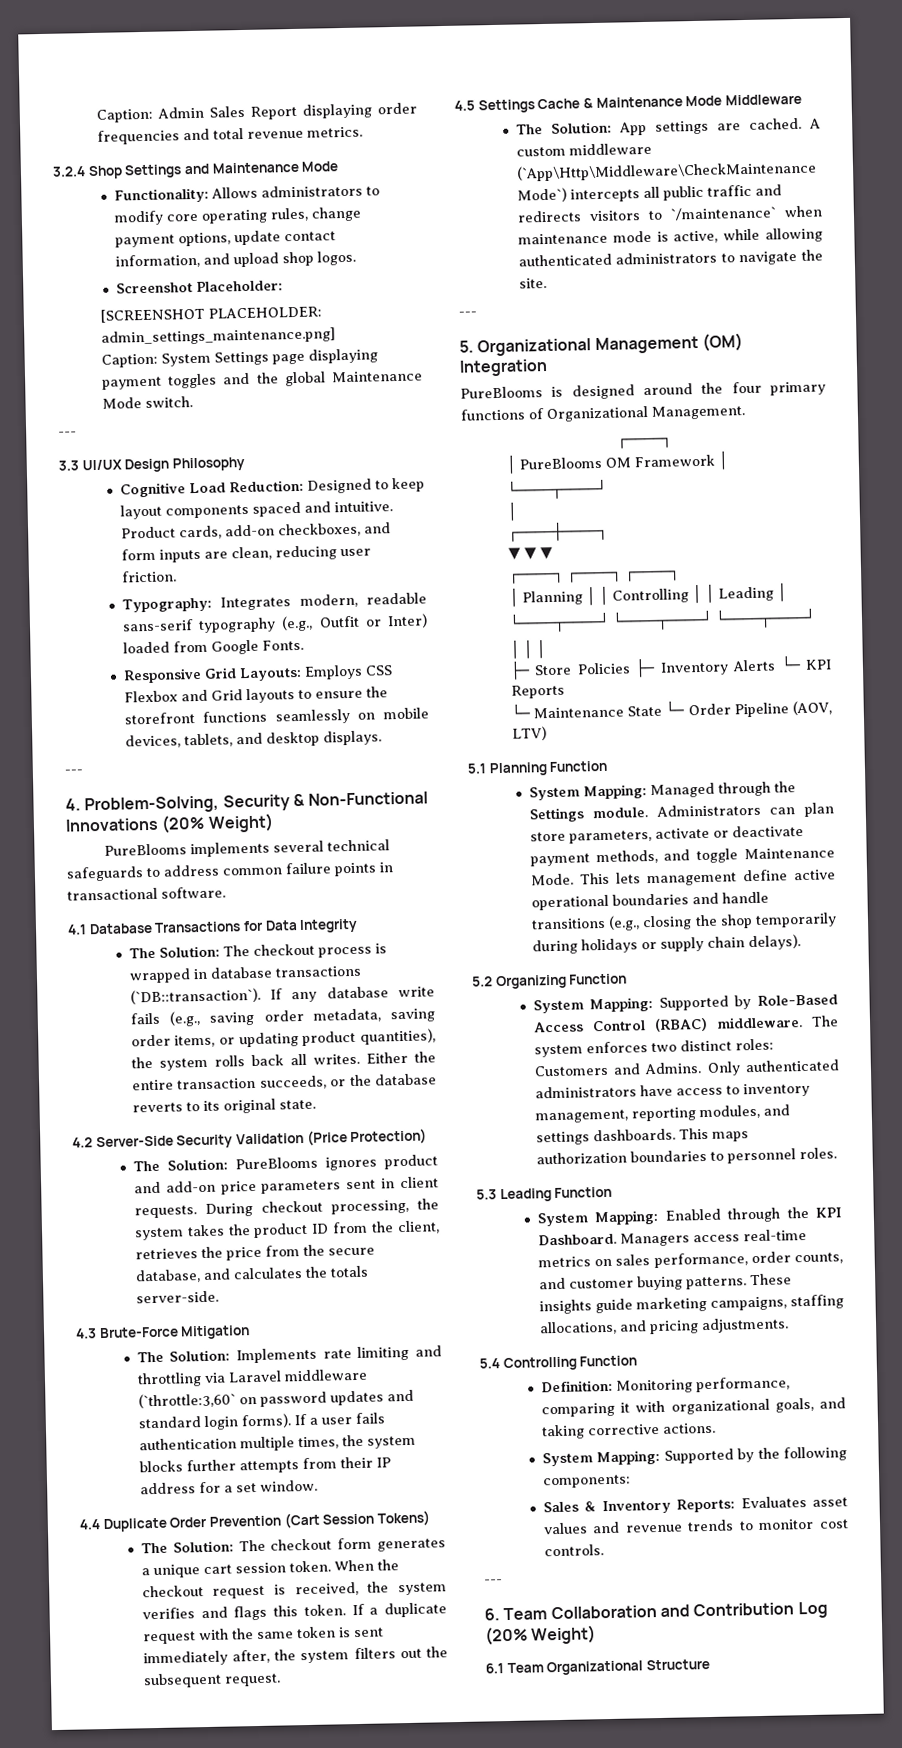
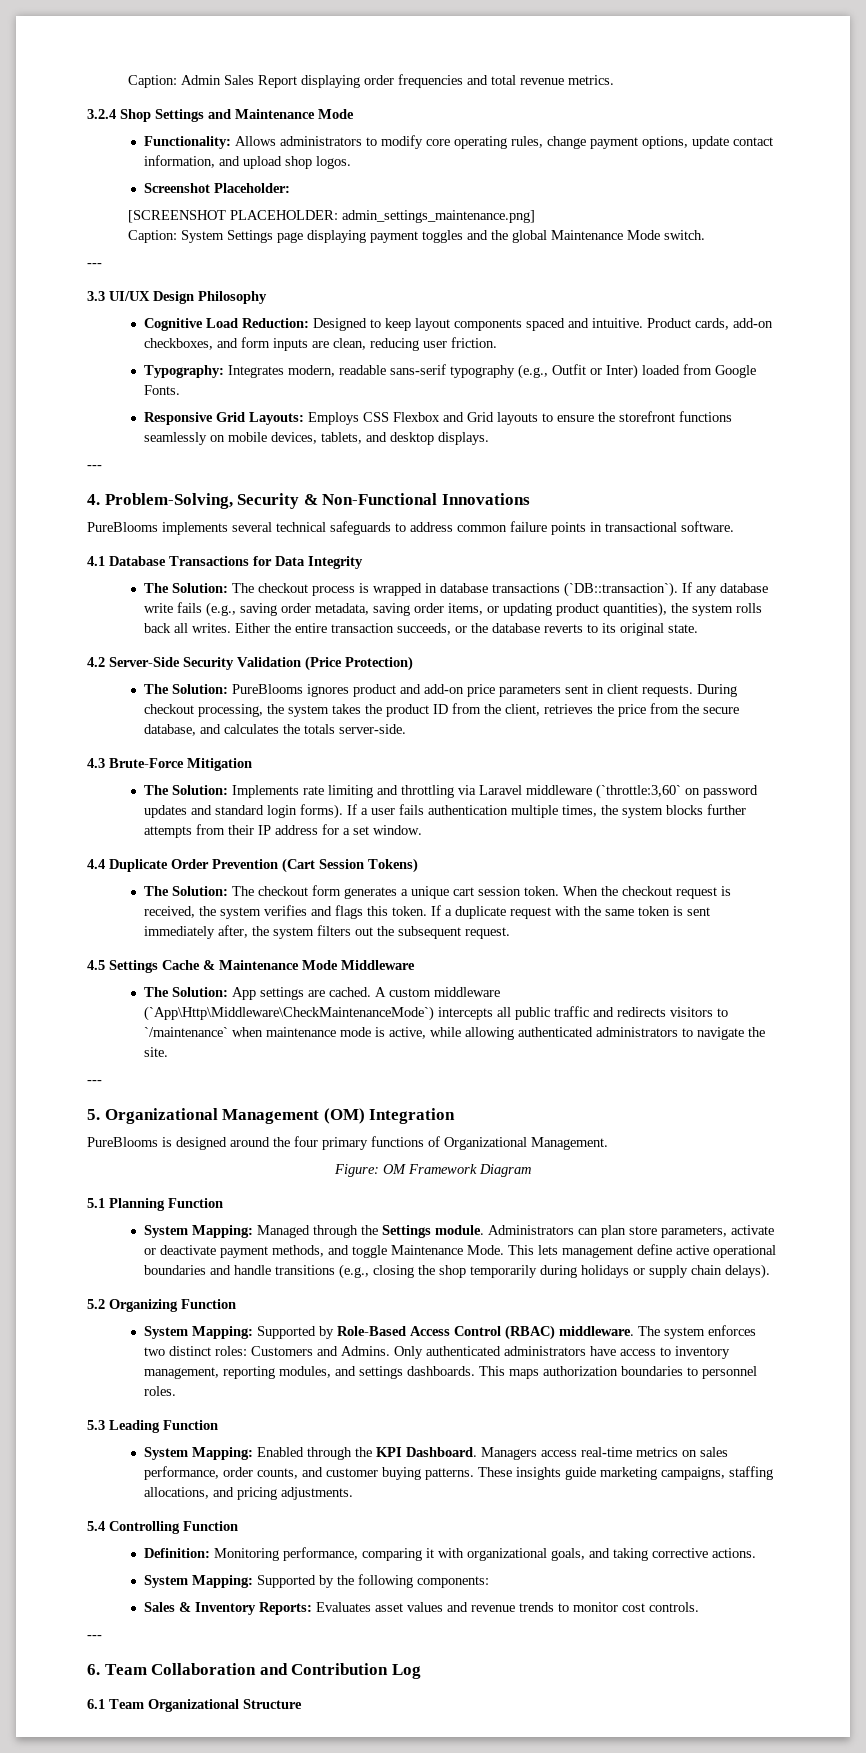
[161,813,274,834] (20% Weight) -> (530, 499) none
[616,437,672,449] [505,450,729,474] [506,478,607,500] [506,501,517,521] [507,520,608,542] [507,546,553,560] [508,570,680,584] [508,582,787,607] [508,607,816,633] [509,639,546,659] [509,654,832,680] [510,684,565,699] [510,700,832,719] [511,726,547,741] ┌────┐ // │ PureBlooms OM Framework │ // └────┬────┘ // │ // ┌────┼────┐ // ▼ ▼ ▼ // ┌────┐ ┌────┐ ┌────┐ // │ Planning │ │ Controlling │ │ Leading │ // └────┬────┘ └────┬────┘ └────┬────┘ // │ │ │ // ├─ Store Policies ├─ Inventory Alerts └─ KPI Reports // └─ Maintenance State └─ Order Pipeline (AOV, LTV) -> [334,1164,531,1177] Figure: OM Framework Diagram
[484,1625,597,1646] (20% Weight) -> (421, 1671) none

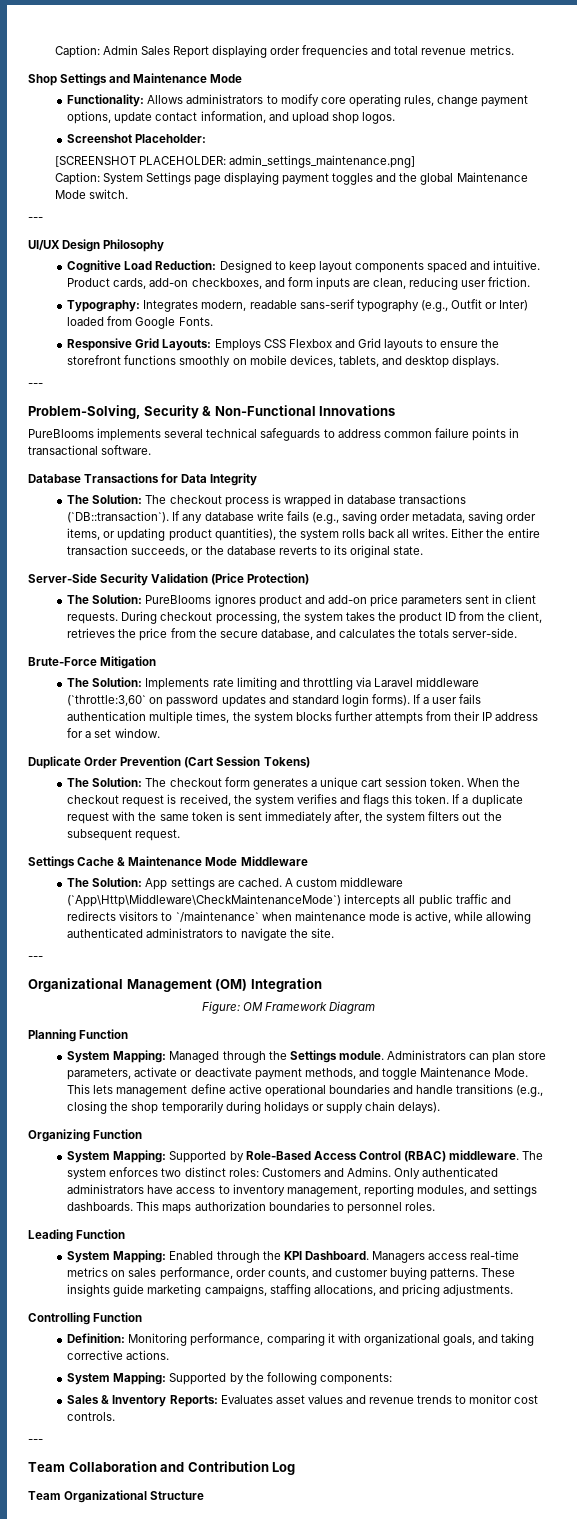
[87,109,116,119] 3.2.4 -> (514, 50) none
[87,291,105,301] 3.3 -> (43, 219) none
[143,432,207,445] seamlessly -> [179,356,231,367] smoothly
[87,494,100,505] 4. -> (43, 385) none
[87,556,105,566] 4.1 -> (152, 450) none
[87,657,105,667] 4.2 -> (424, 550) none
[87,758,105,768] 4.3 -> (518, 633) none
[87,859,105,869] 4.4 -> (160, 733) none
[87,960,105,970] 4.5 -> (181, 835) none
[87,1109,100,1120] 5. -> (43, 958) none
[87,1136,608,1150] // PureBlooms is designed around the four primary functions of Organizational Management. -> (322, 985) none
[87,1198,105,1208] 5.1 -> (376, 1007) none
[87,1299,105,1309] 5.2 -> (441, 1107) none
[87,1420,105,1430] 5.3 -> (435, 1206) none
[87,1521,105,1531] 5.4 -> (514, 1290) none
[87,1664,100,1675] 6. -> (43, 1441) none
[87,1699,105,1709] 6.1 -> (296, 1468) none

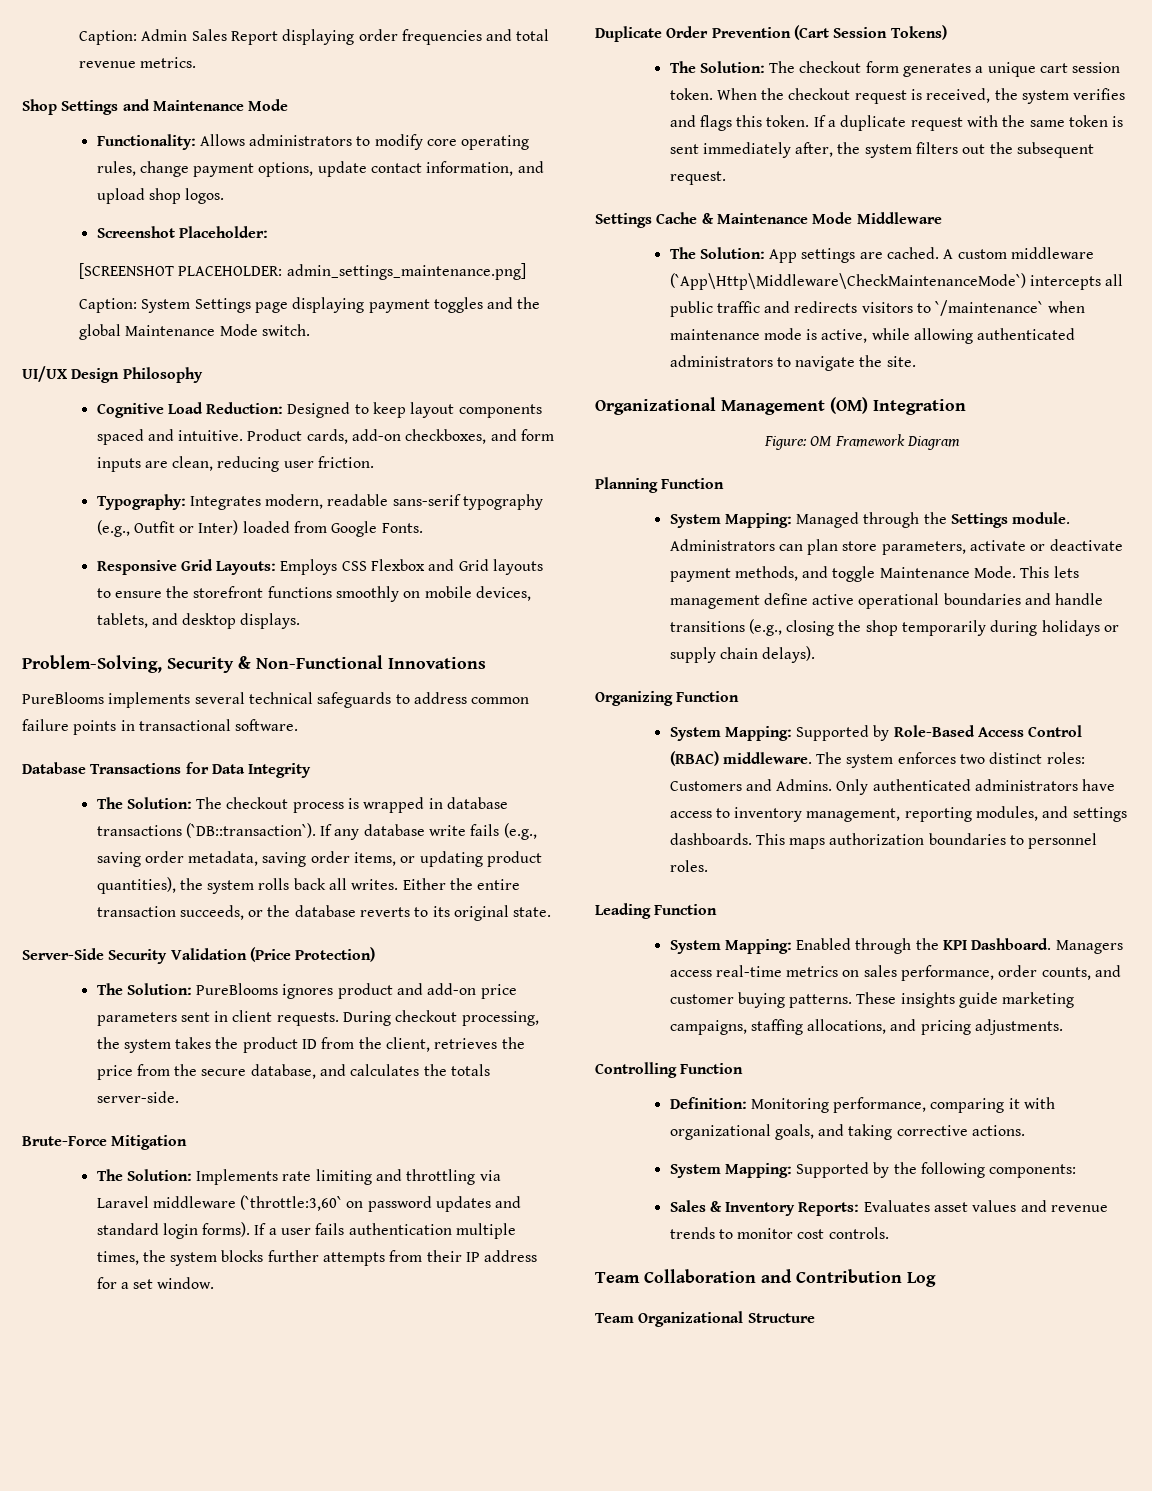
[28,217,43,221] // --- -> (310, 330) none
[28,383,43,387] // --- -> (301, 621) none
[28,956,43,960] // --- -> (916, 361) none
[28,1439,43,1443] // --- -> (889, 1233) none

